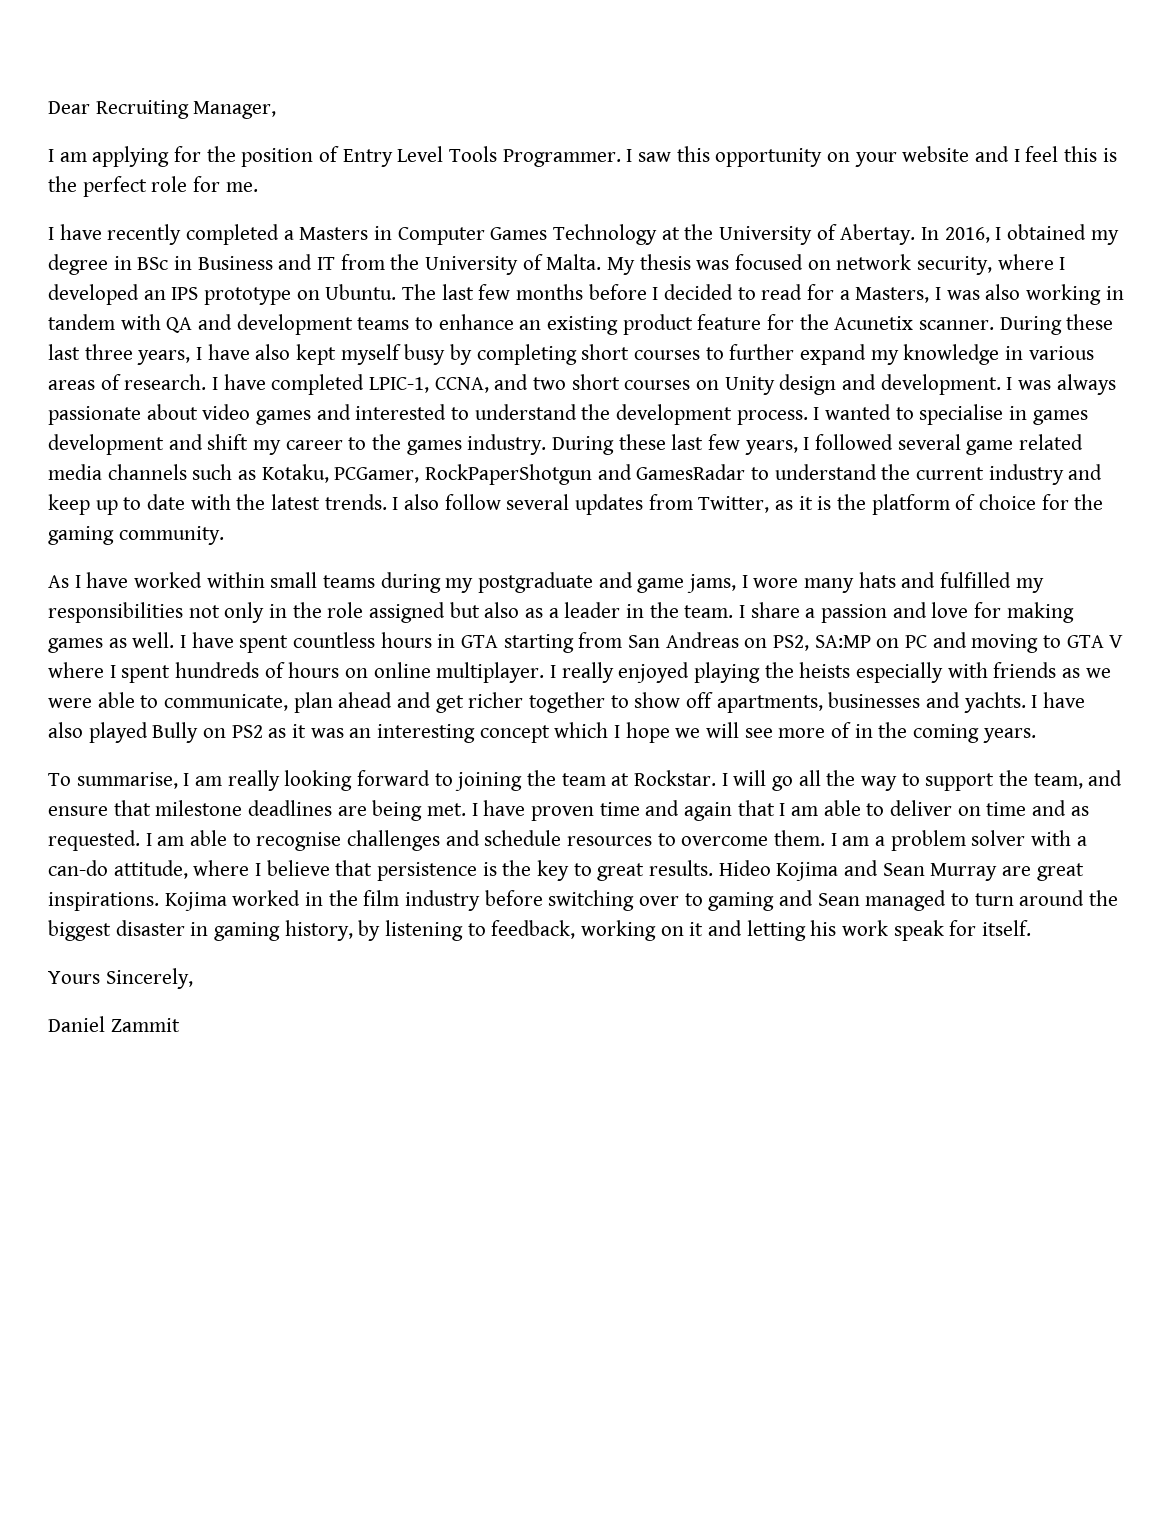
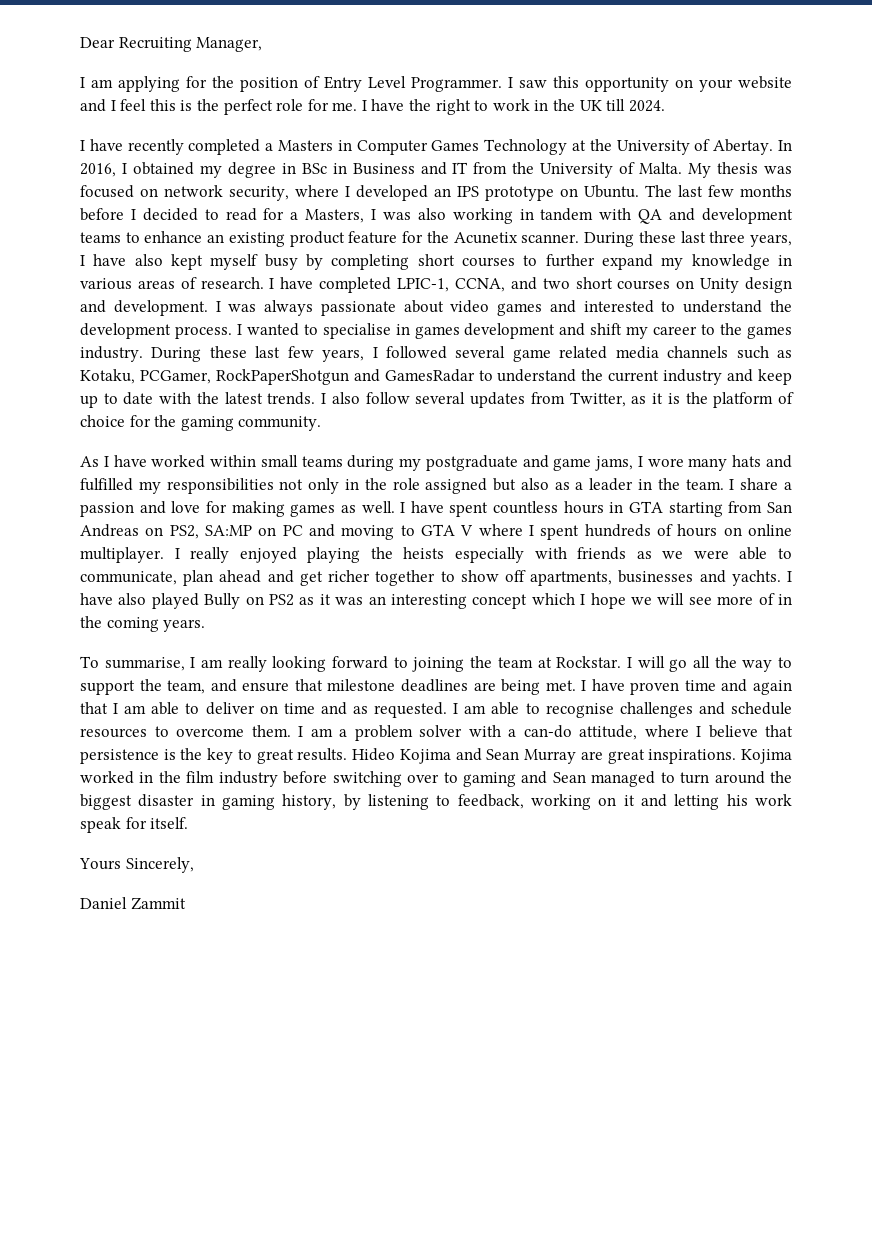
[449,146,498,162] Tools -> (406, 82) none
(258, 187) none -> [361,99,665,115] I have the right to work in the UK till 2024.

